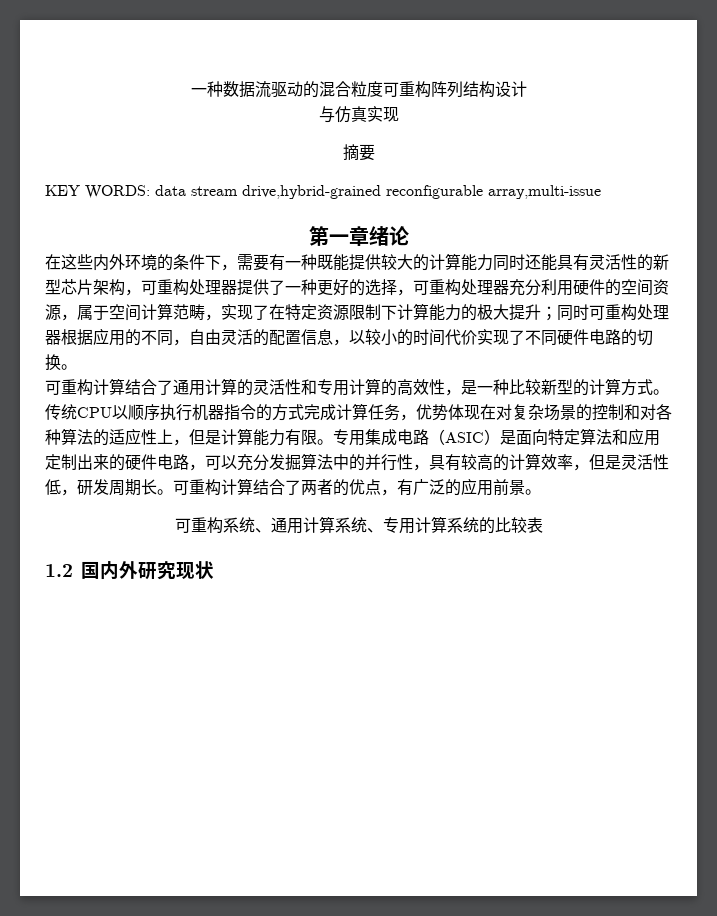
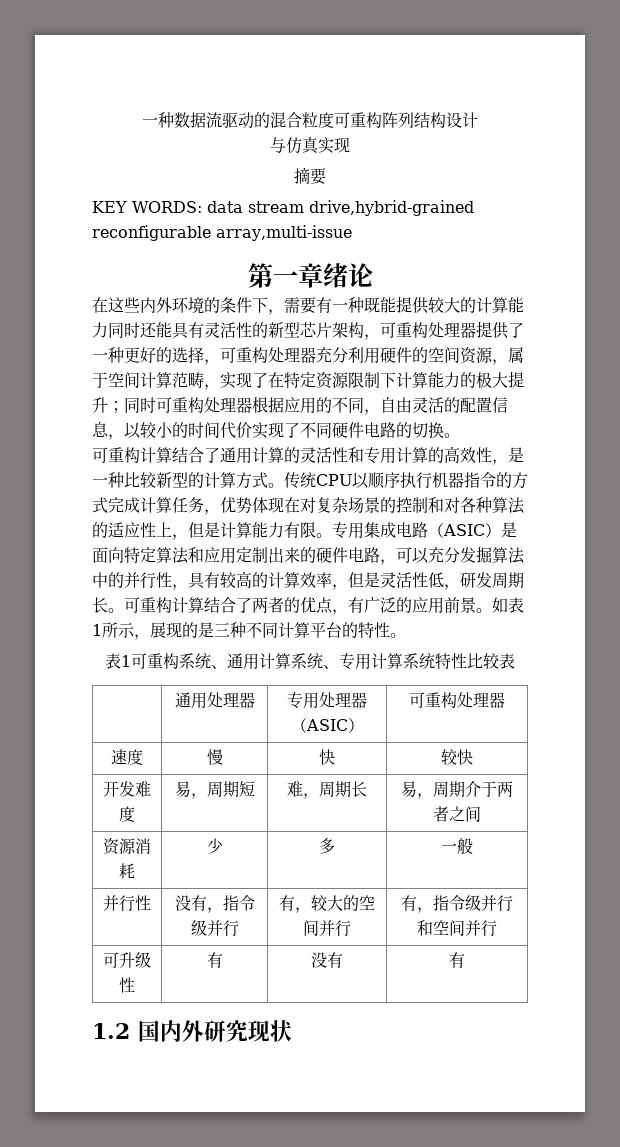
(541, 492) // -> [492,597,524,613] [92,622,406,640] [105,653,131,669] 如表1所示，展现的是三种不同计算平台的特性。 // 表1
[478,517,495,534] 的 -> [435,653,467,670] 特性
(543, 525) none -> [174,692,255,709] [287,692,367,709] [290,718,364,733] [409,692,505,708] [111,749,143,765] [206,749,223,765] [319,749,335,765] [441,749,473,765] [103,781,151,797] [119,806,135,822] [174,781,255,799] [287,781,367,799] [401,781,513,799] [433,806,481,822] [103,838,151,855] [119,863,135,879] [206,838,223,854] [319,838,335,854] [441,838,473,854] [103,895,151,912] [174,895,255,913] [190,920,239,937] [279,895,375,913] [303,920,351,937] [401,895,513,913] [417,920,497,937] [103,952,151,968] [119,977,135,993] [206,952,223,968] [311,952,343,968] [449,952,465,968] // | 通用处理器 | 专用处理器（ASIC） | 可重构处理器 // 速度 | 慢 | 快 | 较快 // 开发难度 | 易，周期短 | 难，周期长 | 易，周期介于两者之间 // 资源消耗 | 少 | 多 | 一般 // 并行性 | 没有，指令级并行 | 有，较大的空间并行 | 有，指令级并行和空间并行 // 可升级性 | 有 | 没有 | 有

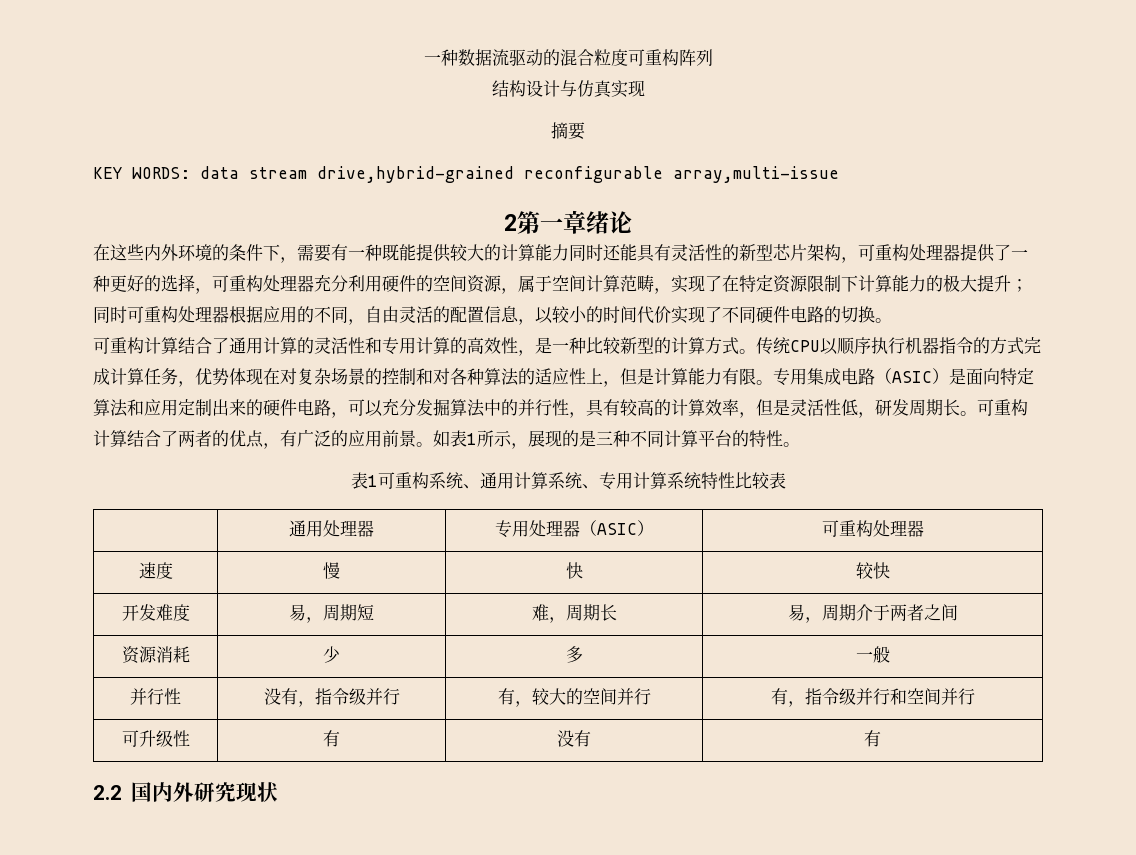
(414, 120) none -> (713, 57) //
(478, 120) // -> (560, 88) none
(352, 233) none -> [504,214,517,231] 2
[92,1023,130,1039] 1.2 -> [93,785,122,800] 2.2

